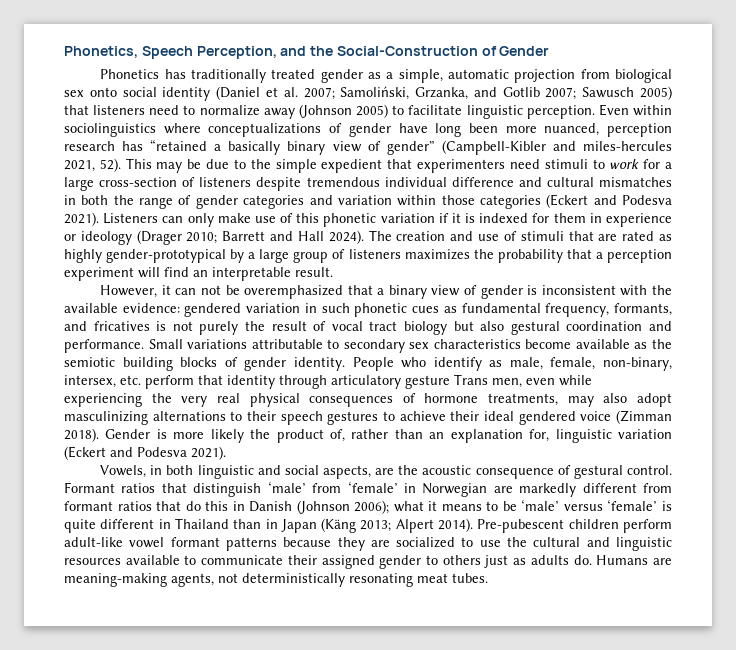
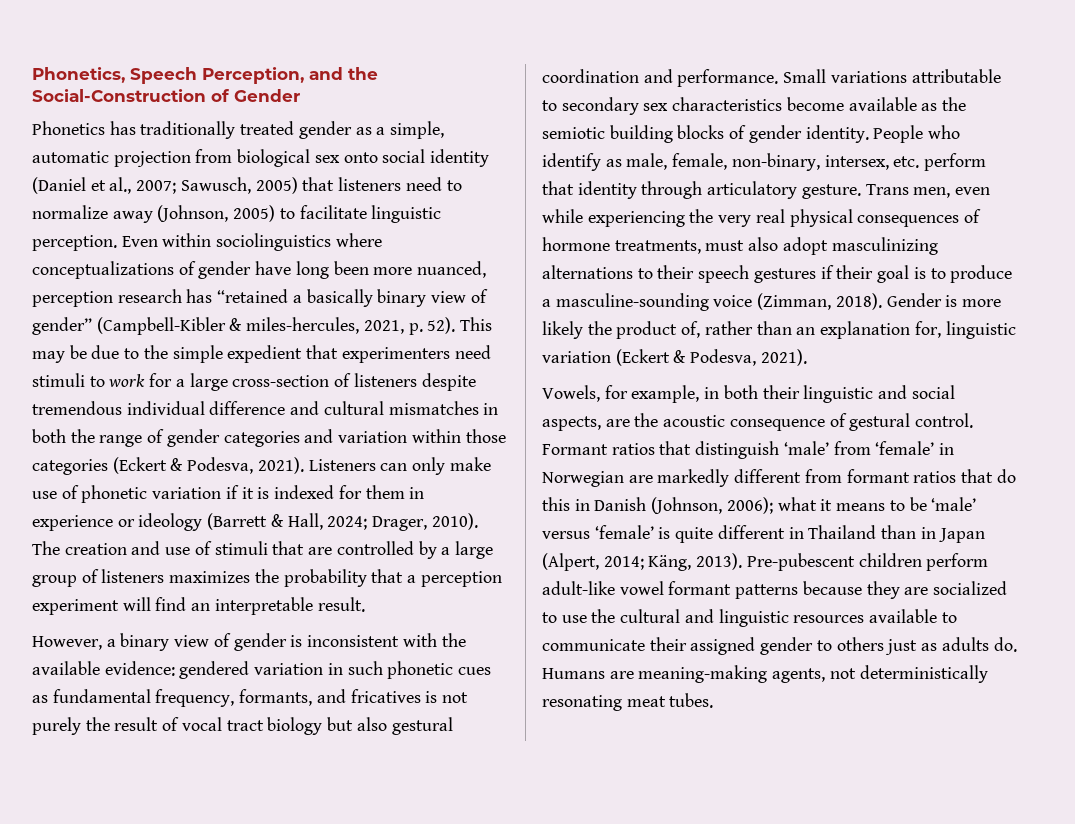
[283,86,635,100] al. 2007; Samoliński, Grzanka, and Gotlib 2007; Sawusch -> [109,177,251,194] al., 2007; Sawusch,
[298,104,352,118] (Johnson -> [157,205,229,222] (Johnson,
[552,141,672,151] [64,160,95,172] and miles-hercules 2021, -> [229,317,423,335] & miles-hercules, 2021, p.
[593,195,672,205] and Podesva -> [170,457,254,474] & Podesva,
[296,213,320,223] this -> (79, 492) none
[136,230,364,245] (Drager 2010; Barrett and Hall 2024). -> [207,513,478,531] (Barrett & Hall, 2024; Drager, 2010).
[622,231,673,241] [64,249,227,263] rated as highly gender-prototypical -> [336,541,414,555] controlled
[161,285,373,299] it can not be overemphasized that -> (102, 643) none
[405,375,450,389] gesture -> [801,184,861,199] gesture.
[567,396,594,407] may -> [705,240,745,251] must
[383,410,672,425] to achieve their ideal gendered voice (Zimman -> [820,265,1013,283] [542,293,832,311] if their goal is to produce a masculine-sounding voice (Zimman,
[110,447,187,457] and Podesva -> [673,349,757,366] & Podesva,
[150,465,194,475] in both -> [604,385,800,403] for example, in both their
[296,500,350,514] (Johnson -> [651,497,723,514] (Johnson,
[321,518,474,533] (Käng 2013; Alpert 2014). -> [542,553,743,571] (Alpert, 2014; Käng, 2013).

